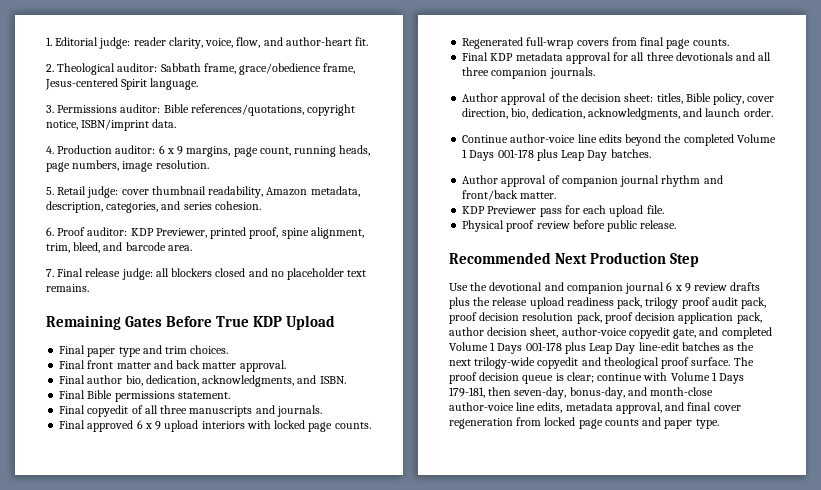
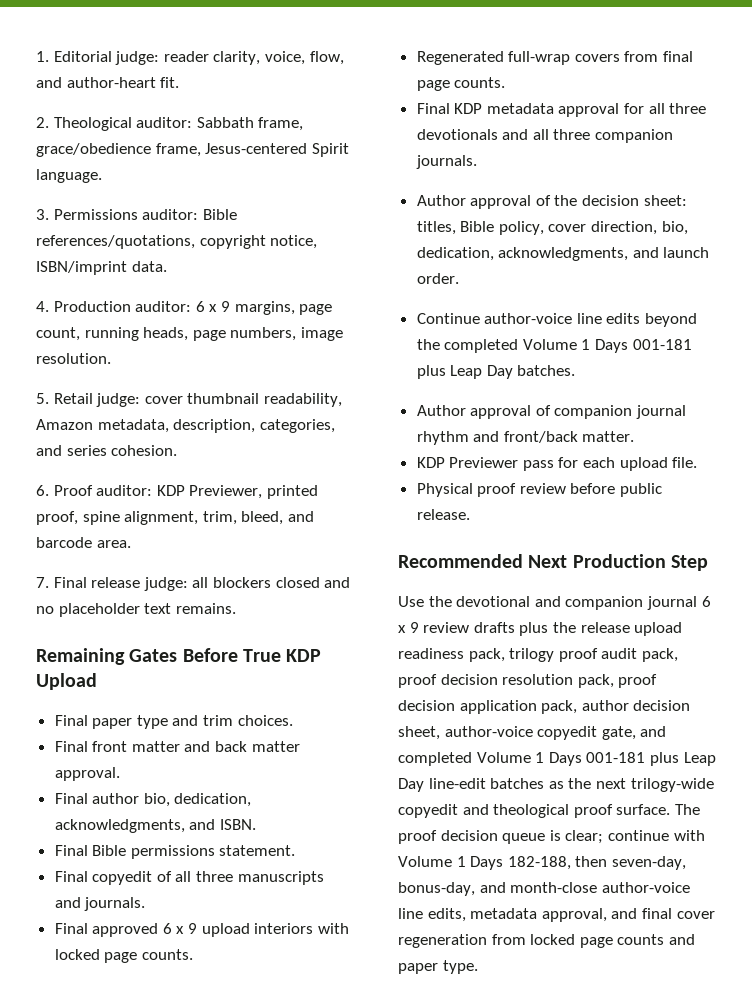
[497,149,534,158] 001-178 -> [632,339,692,350] 001-181
[525,342,562,351] 001-178 -> [586,752,646,763] 001-181
[449,387,485,398] 179-181, -> [507,856,571,870] 182-188,

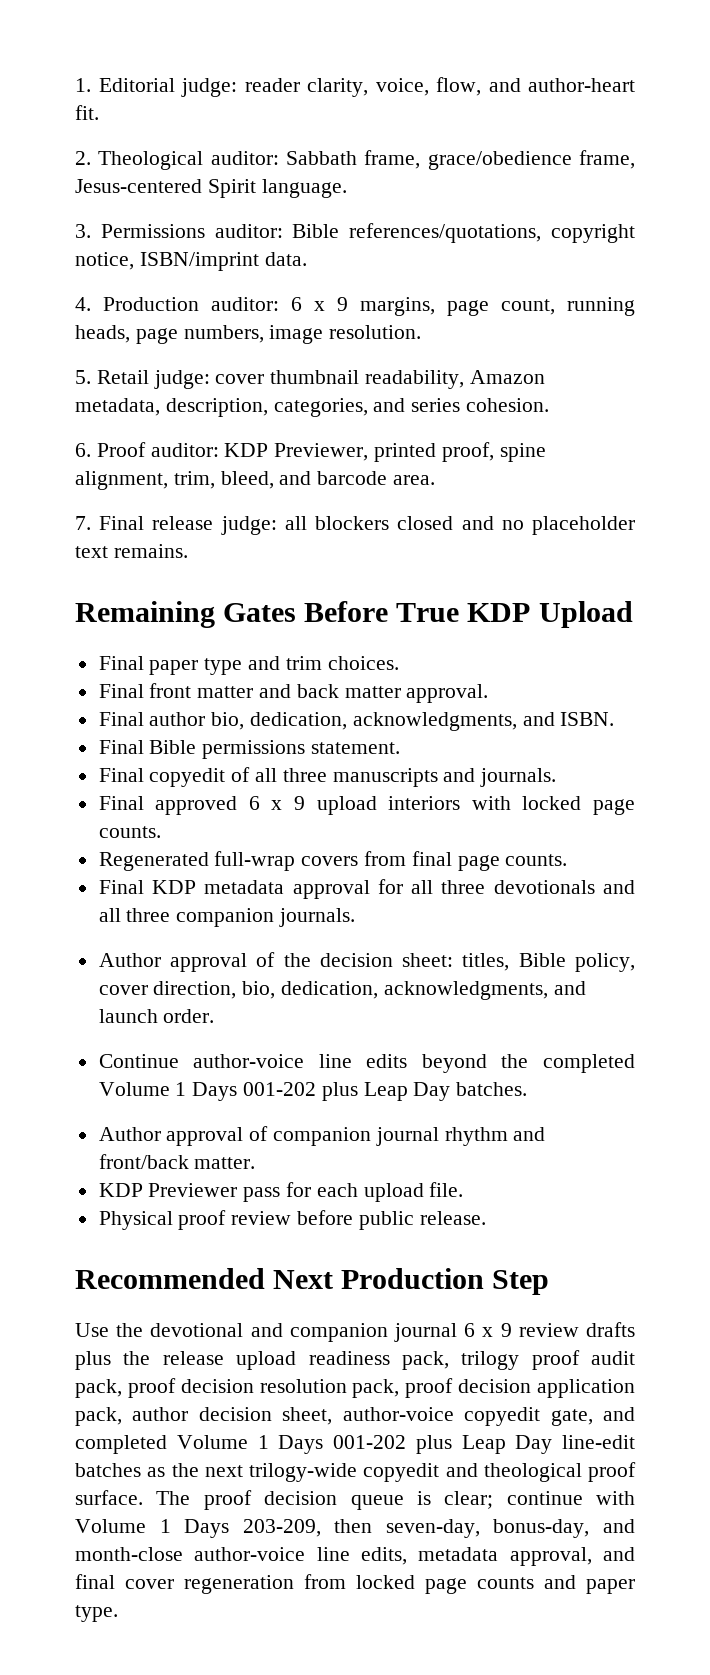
[632,339,692,350] 001-181 -> [243,1082,317,1096] 001-202
[586,752,646,763] 001-181 -> [333,1435,406,1449] 001-202
[507,856,571,870] 182-188, -> [242,1519,321,1537] 203-209,

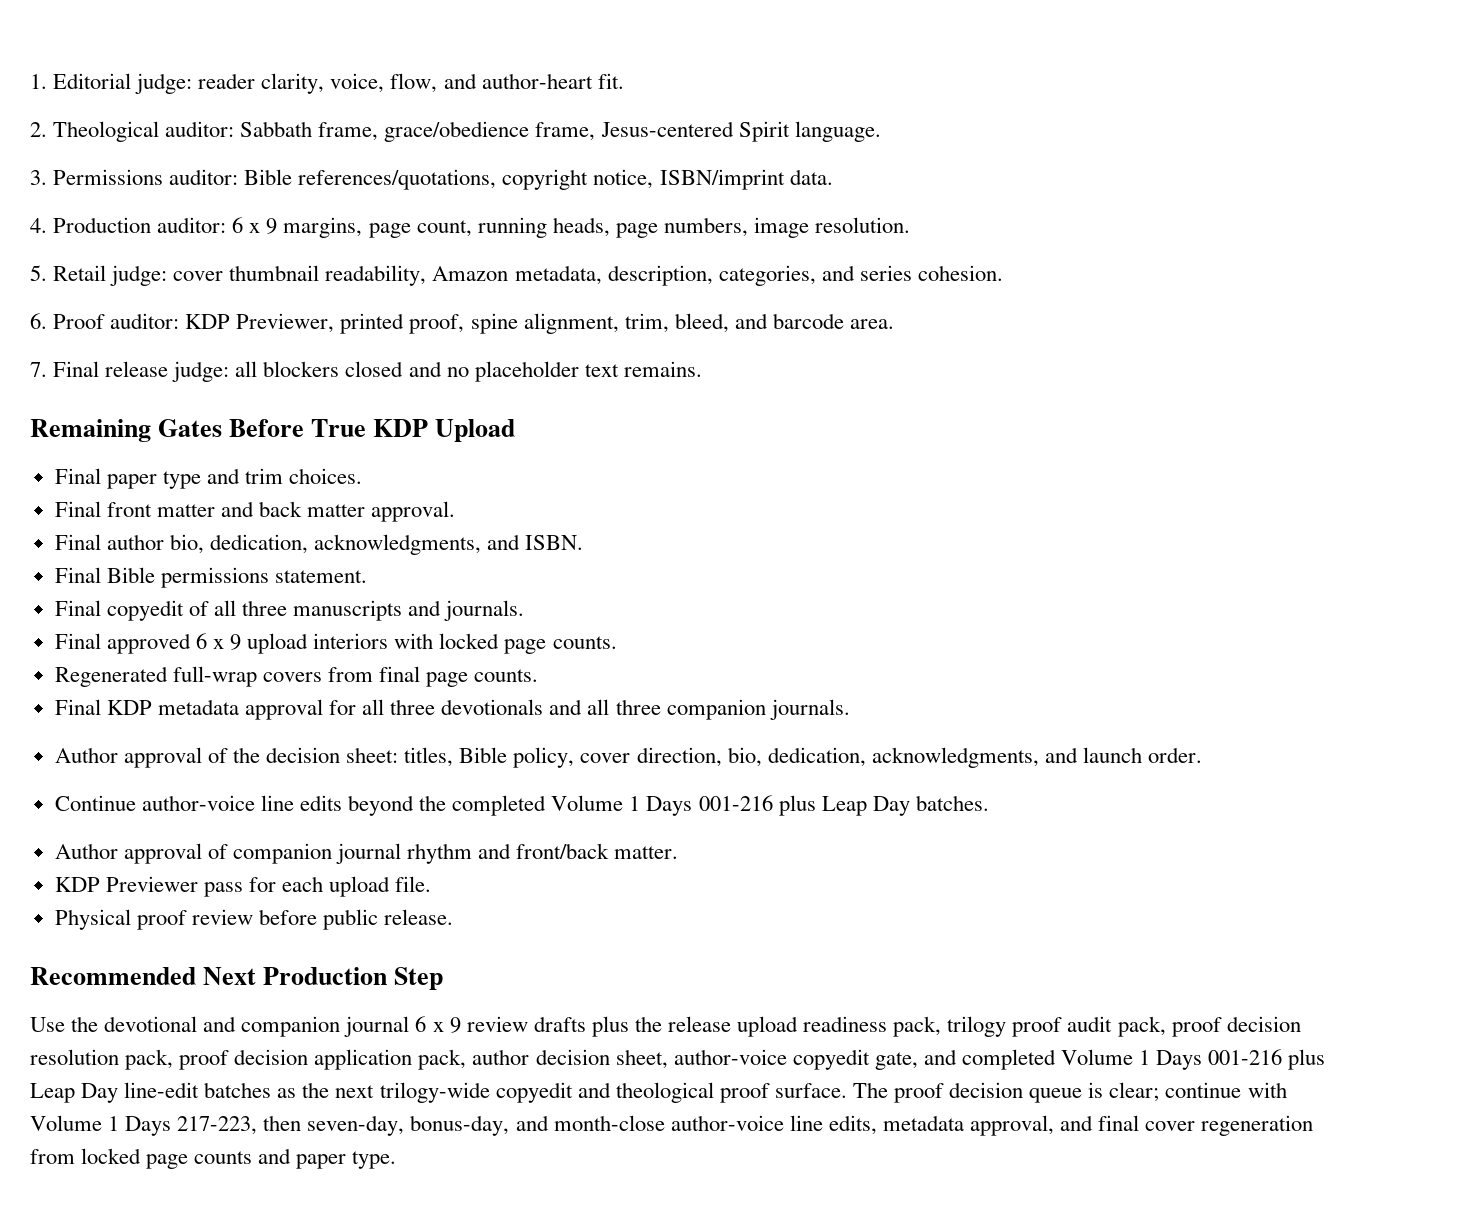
[243,1082,317,1096] 001-202 -> [698,795,773,811] 001-216
[333,1435,406,1449] 001-202 -> [1208,1049,1283,1065] 001-216
[242,1519,321,1537] 203-209, -> [177,1116,258,1135] 217-223,

